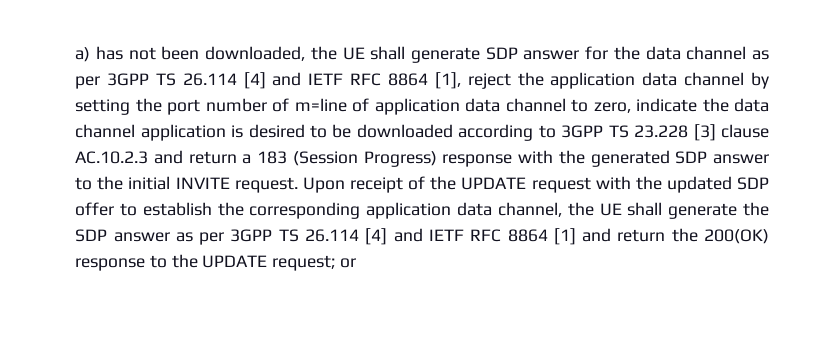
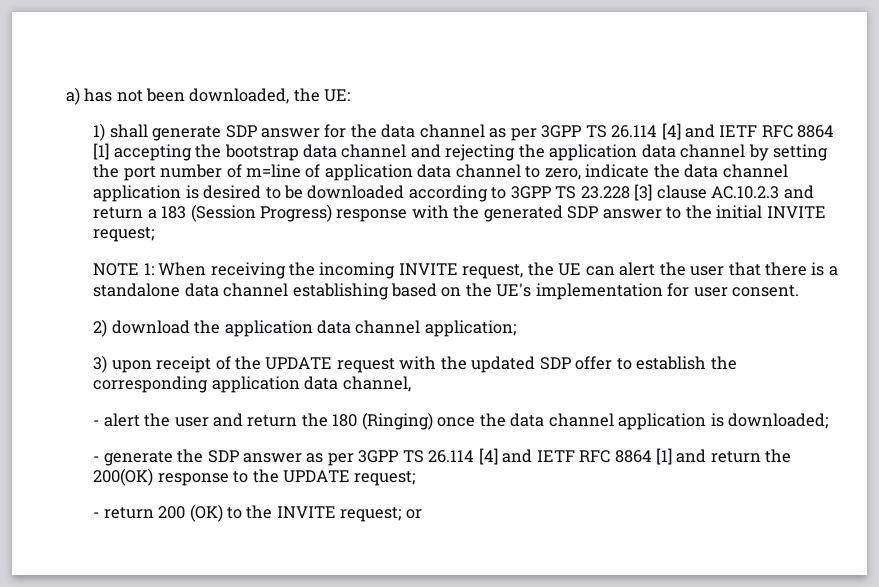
[342,47,365,60] UE -> [324,89,351,102] [93,123,106,141] UE: // 1)
[434,72,511,89] [1], reject -> [93,143,516,161] [1] accepting the bootstrap data channel and rejecting
[234,177,345,193] request. Upon -> [93,227,155,242] [93,262,838,279] [93,283,800,300] [93,319,516,337] [93,355,152,373] request; // NOTE 1: When receiving the incoming INVITE request, the UE can alert the user that there is a standalone data channel establishing based on the UE's implementation for user consent. // 2) download the application data channel application; // 3) upon
[567,202,663,216] the UE shall -> [93,412,829,430] [93,456,100,462] // - alert the user and return the 180 (Ringing) once the data channel application is downloaded; // -
(336, 263) none -> [93,504,402,522] // - return 200 (OK) to the INVITE request;

